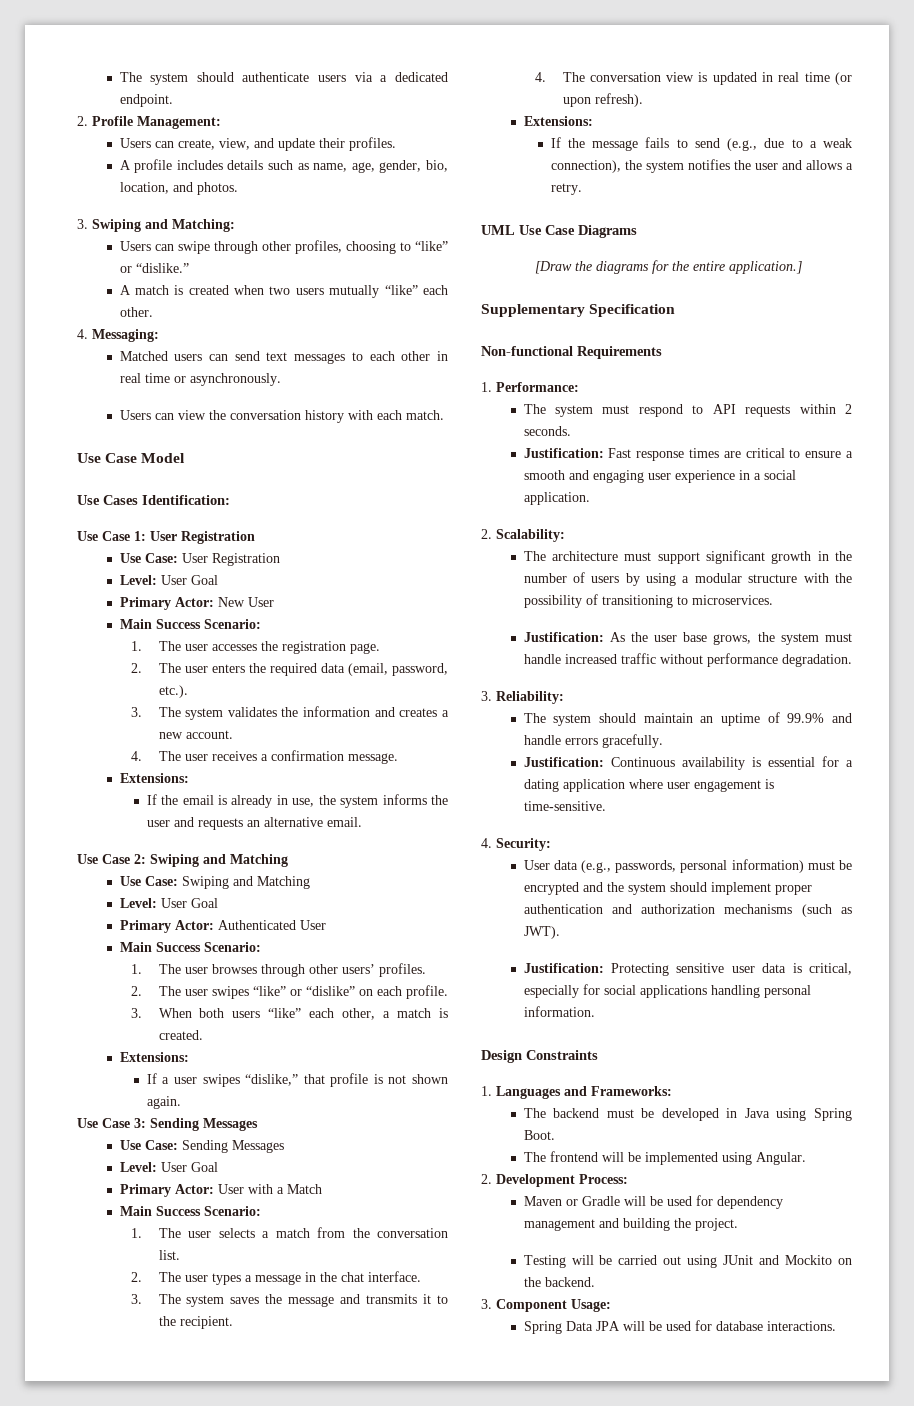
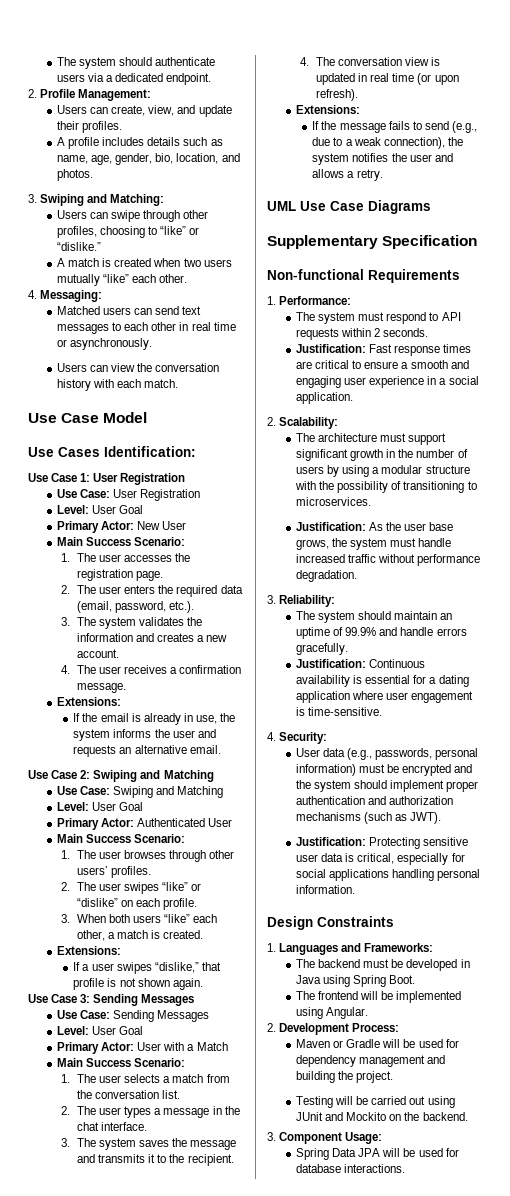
[535,260,803,274] // [Draw the diagrams for the entire application.] -> (431, 207) none

